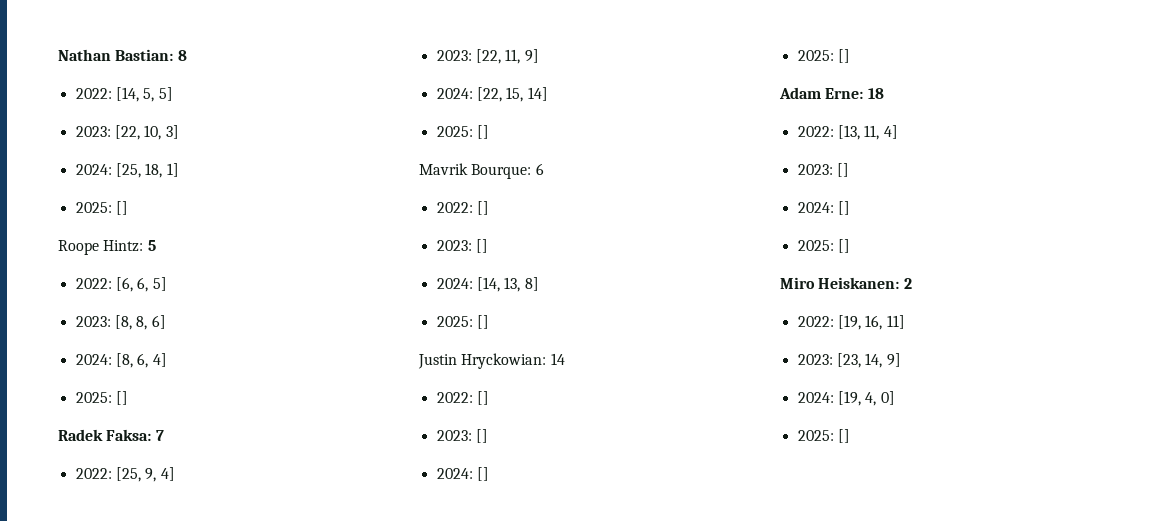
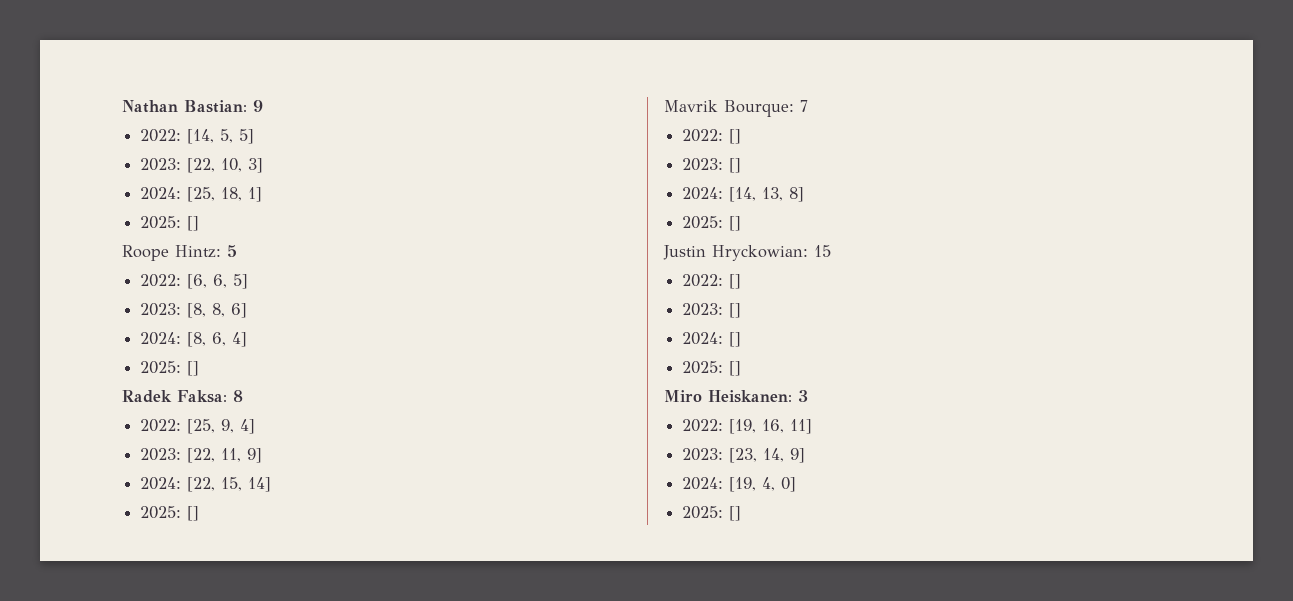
[177,50,187,61] 8 -> [253,100,263,112] 9
[155,430,164,441] 7 -> [233,390,243,402] 8
[535,163,544,175] 6 -> [800,100,808,112] 7
[550,353,565,365] 14 -> [814,245,831,257] 15
[779,87,884,99] [797,125,898,140] [797,163,849,177] [797,201,850,215] [797,239,850,253] // Adam Erne: 18 // 2022: [13, 11, 4] // 2023: [] // 2024: [] // 2025: [] -> (742, 368) none
[903,278,912,289] 2 -> [798,390,808,402] 3

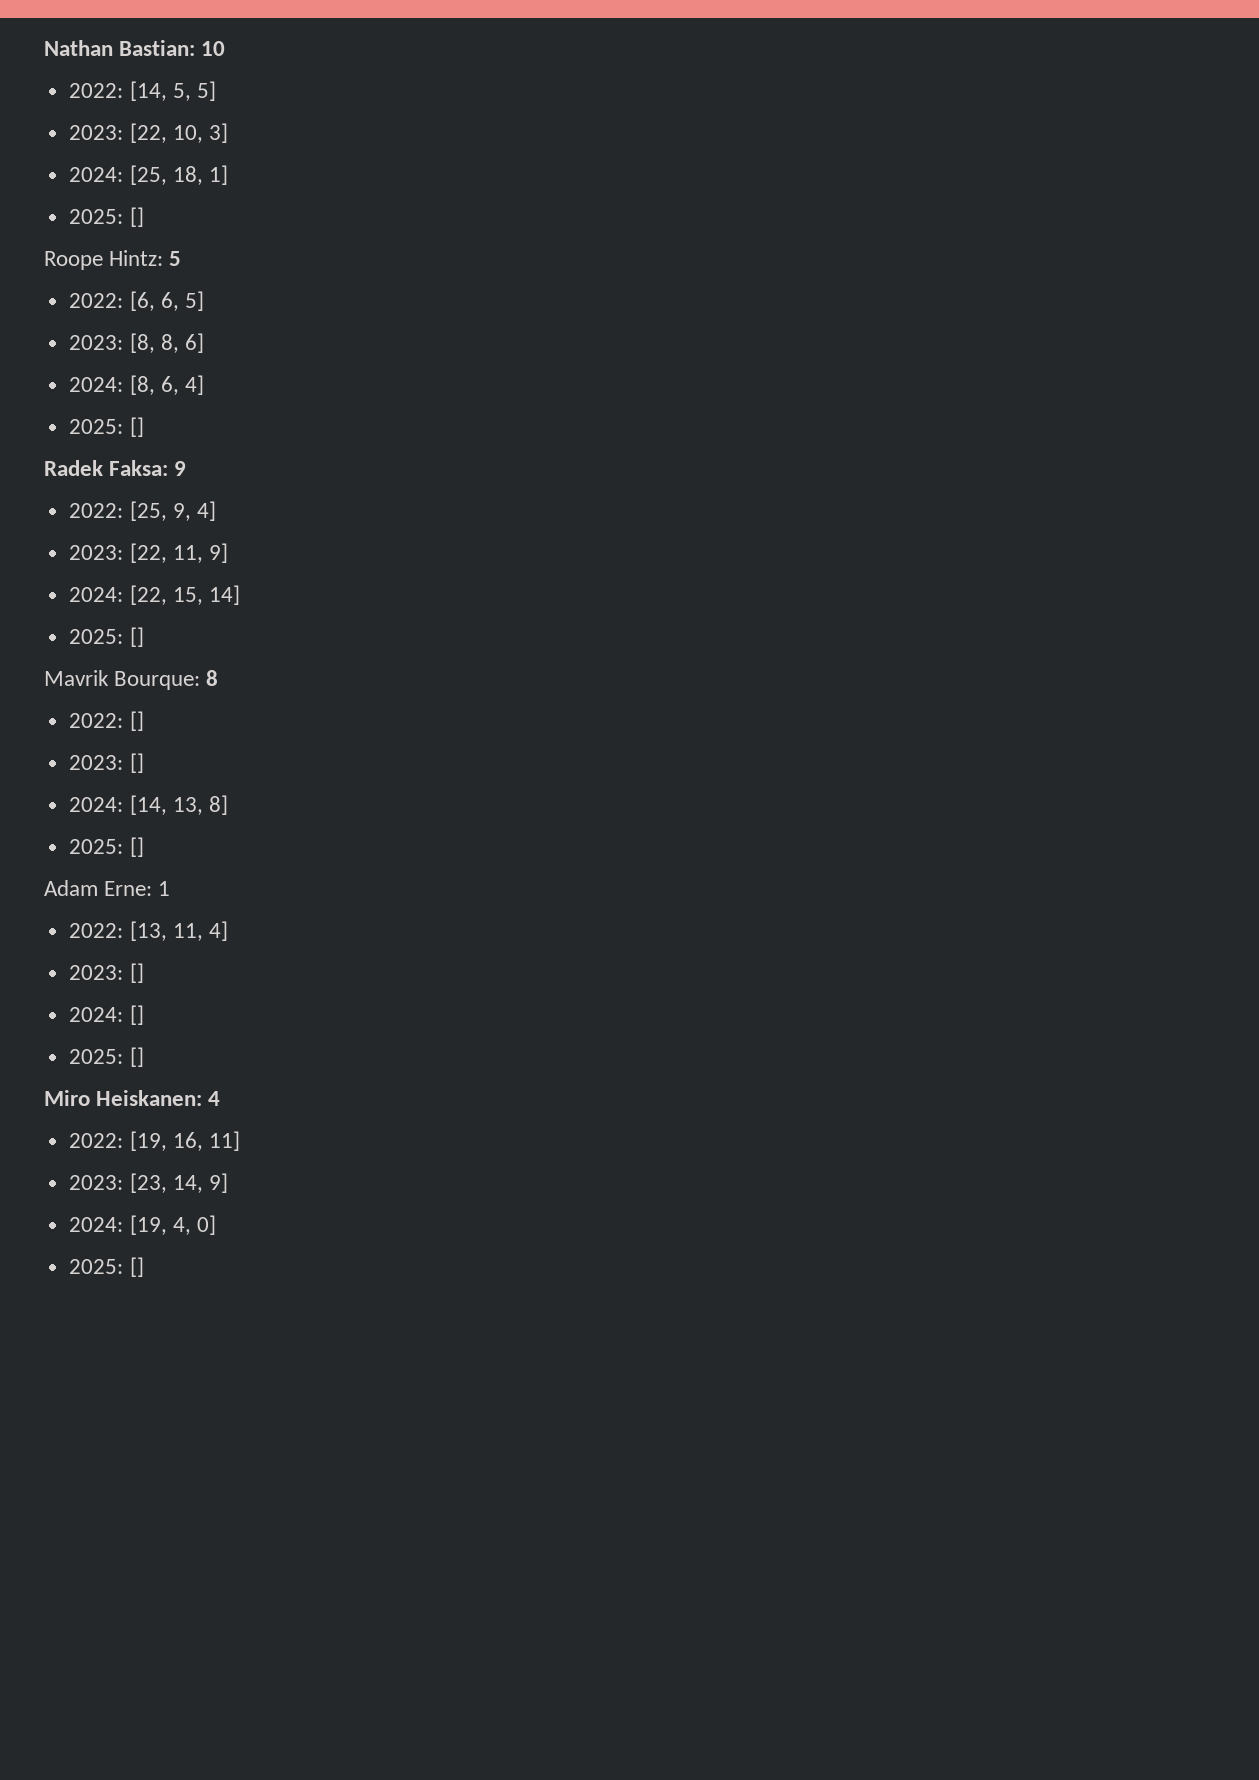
[253,100,263,112] 9 -> [201,41,226,56] 10
[233,390,243,402] 8 -> [174,461,187,476] 9
[800,100,808,112] 7 -> [206,670,219,686] 8
[663,245,831,261] [682,274,742,289] Justin Hryckowian: 15 // 2022: [] -> [44,880,171,896] [69,921,228,941] Adam Erne: 1 // 2022: [13, 11, 4]
[798,390,808,402] 3 -> [208,1091,221,1106] 4

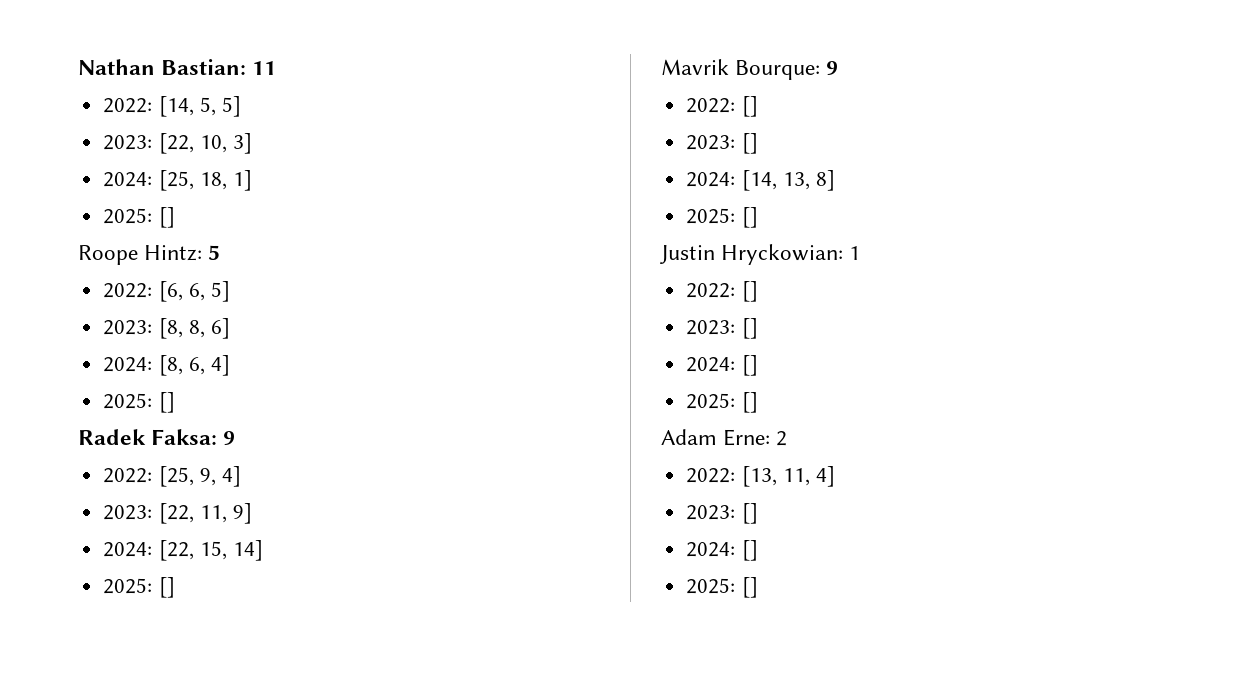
[201,41,226,56] 10 -> [252,61,277,75] 11
[206,670,219,686] 8 -> [826,61,839,75] 9
(144, 847) none -> [660,244,861,265] [686,281,758,302] [686,318,758,339] [686,355,758,376] [686,392,758,413] // Justin Hryckowian: 1 // 2022: [] // 2023: [] // 2024: [] // 2025: []
[158,881,171,896] 1 -> [776,431,788,446] 2
[44,1090,221,1106] [69,1131,240,1151] [69,1173,228,1193] [69,1215,216,1235] [69,1257,144,1277] // Miro Heiskanen: 4 // 2022: [19, 16, 11] // 2023: [23, 14, 9] // 2024: [19, 4, 0] // 2025: [] -> (758, 587) none

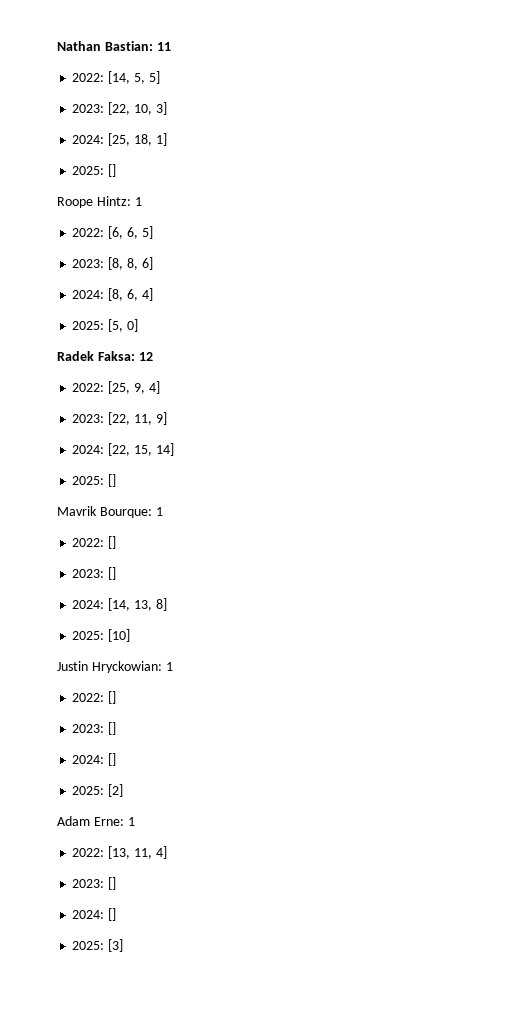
[208,245,221,260] 5 -> [134,197,142,206] 1
[158,392,175,413] [] -> [108,319,138,332] [5, 0]
[223,431,236,445] 9 -> [138,352,153,361] 12
[826,61,839,75] 9 -> [155,507,163,516] 1
[741,207,758,228] [] -> [108,629,131,642] [10]
[741,392,758,413] [] -> [108,784,124,797] [2]
[776,431,788,446] 2 -> [127,817,135,826] 1
[741,577,758,598] [] -> [108,939,124,952] [3]

